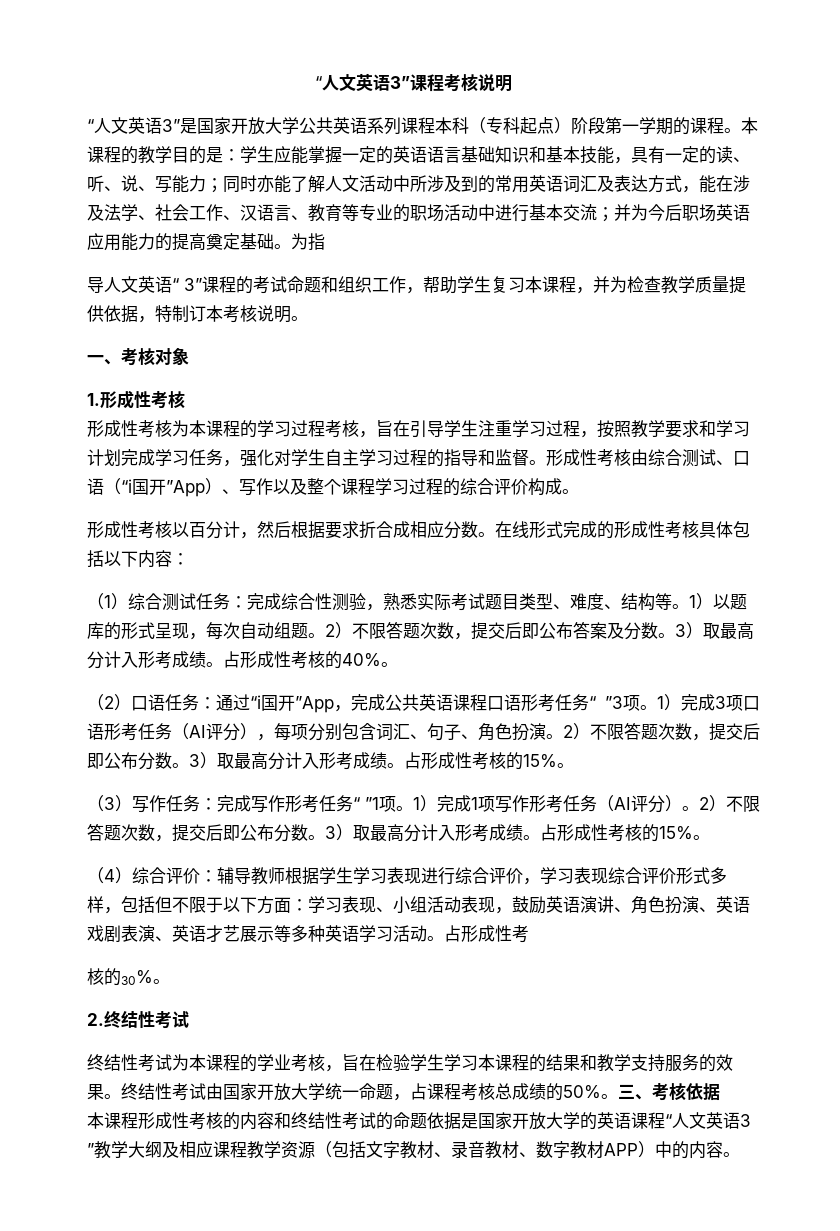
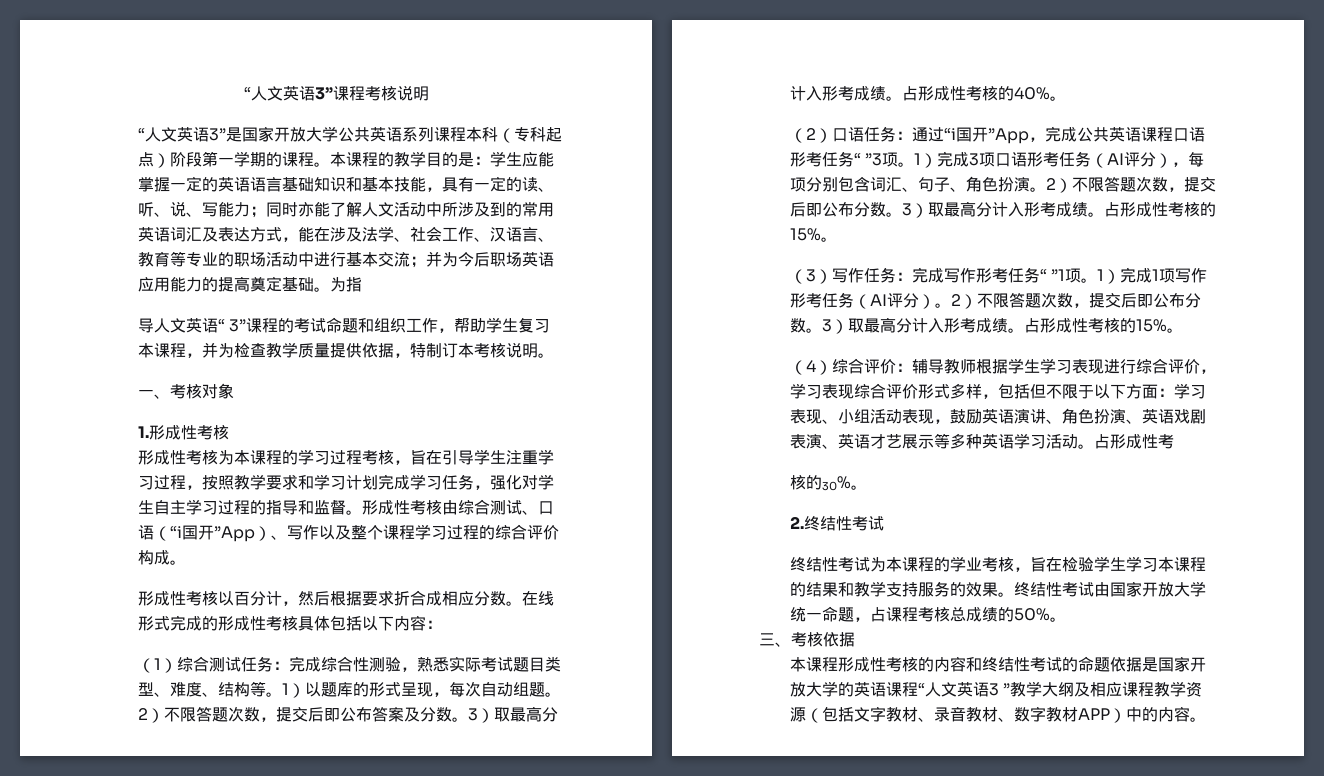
(618, 1096) none -> (1066, 619) //

